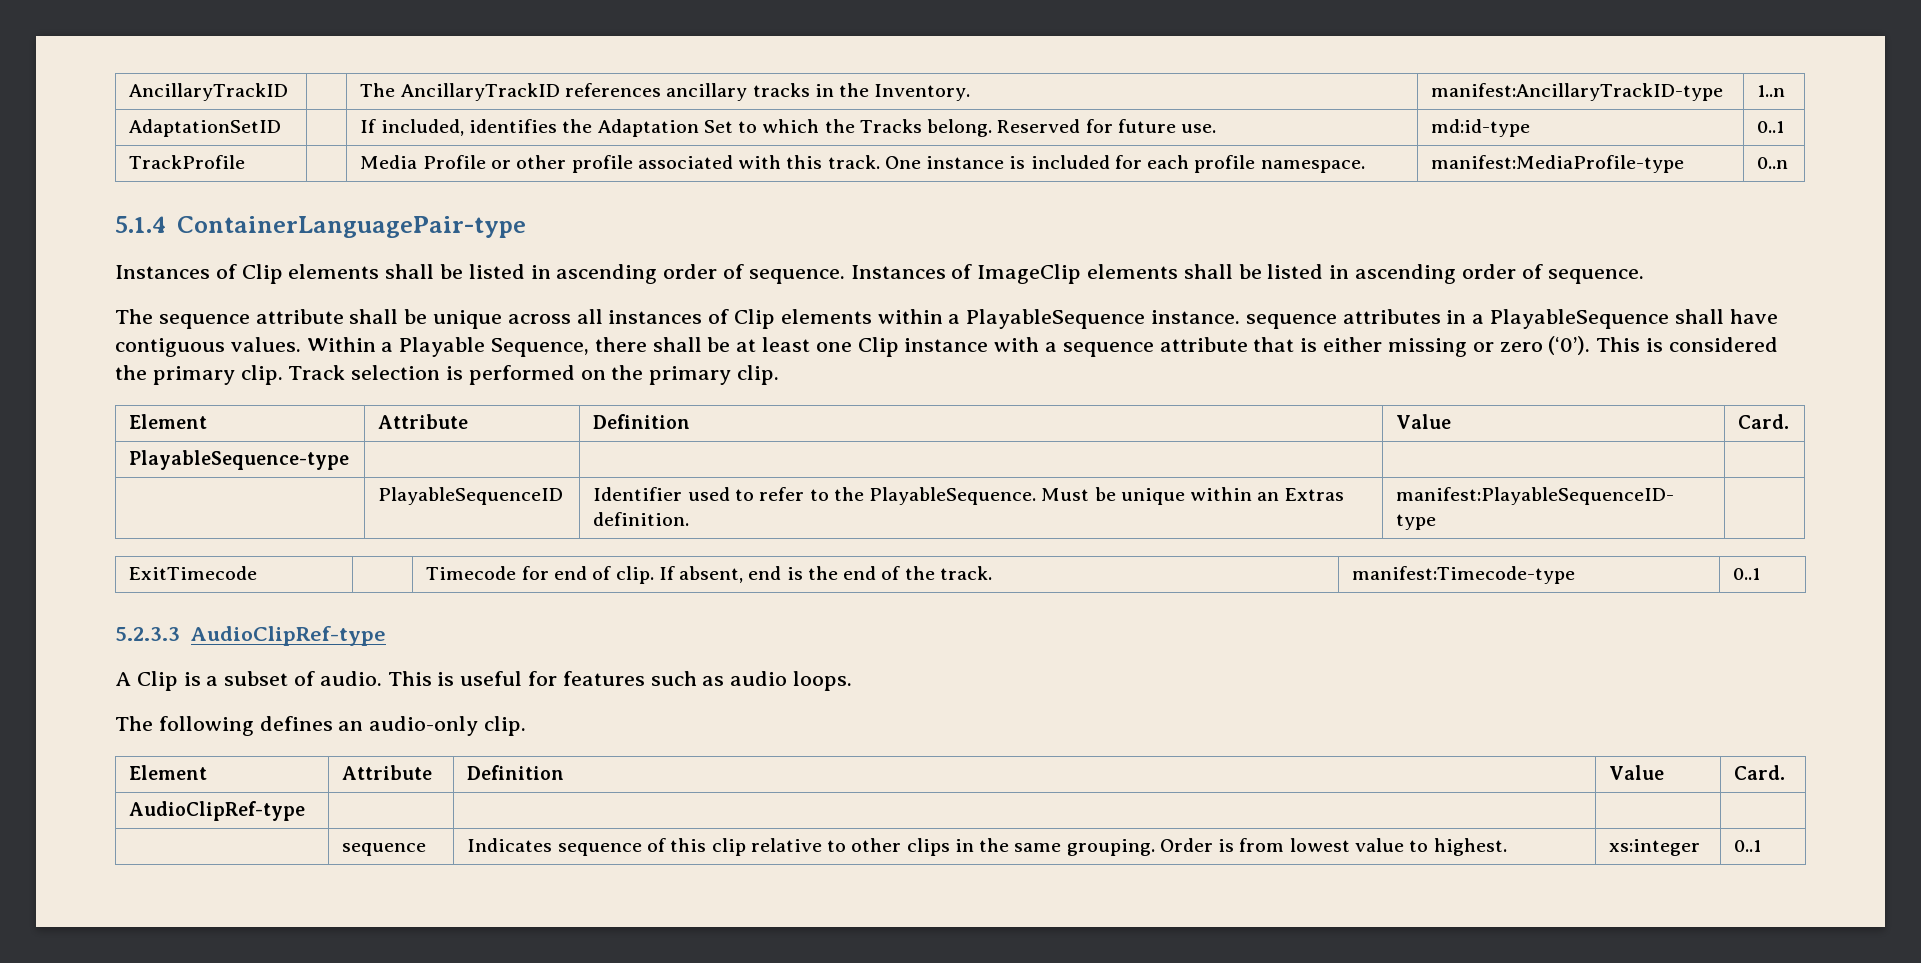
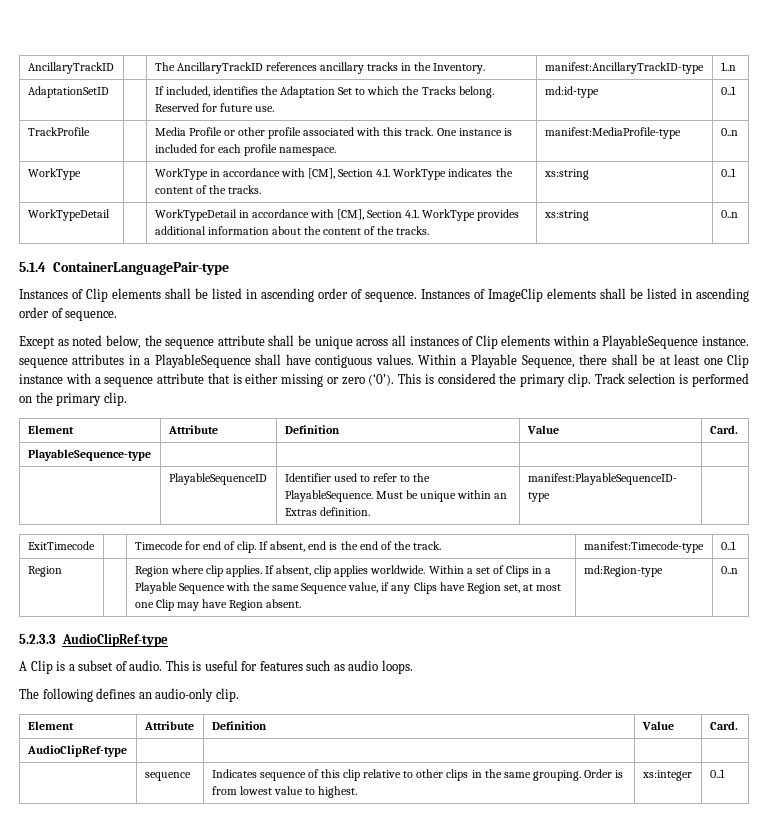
(1789, 163) none -> [27,168,81,180] [154,168,513,180] [154,185,261,194] [543,169,589,180] [720,168,736,177] [27,209,110,221] [154,209,520,221] [154,226,430,235] [543,210,589,221] [720,210,738,218] // WorkType | | WorkType in accordance with [CM], Section 4.1. WorkType indicates the content of the tracks. | xs:string | 0..1 // WorkTypeDetail | | WorkTypeDetail in accordance with [CM], Section 4.1. WorkType provides additional information about the content of the tracks. | xs:string | 0..n
[115,309,153,324] The -> [19,335,162,349] Except as noted below, the
(1761, 574) none -> [27,566,62,577] [134,565,552,577] [134,582,562,594] [134,599,302,611] [583,565,663,577] [720,566,738,574] // Region | | Region where clip applies. If absent, clip applies worldwide. Within a set of Clips in a Playable Sequence with the same Sequence value, if any Clips have Region set, at most one Clip may have Region absent. | md:Region-type | 0..n

